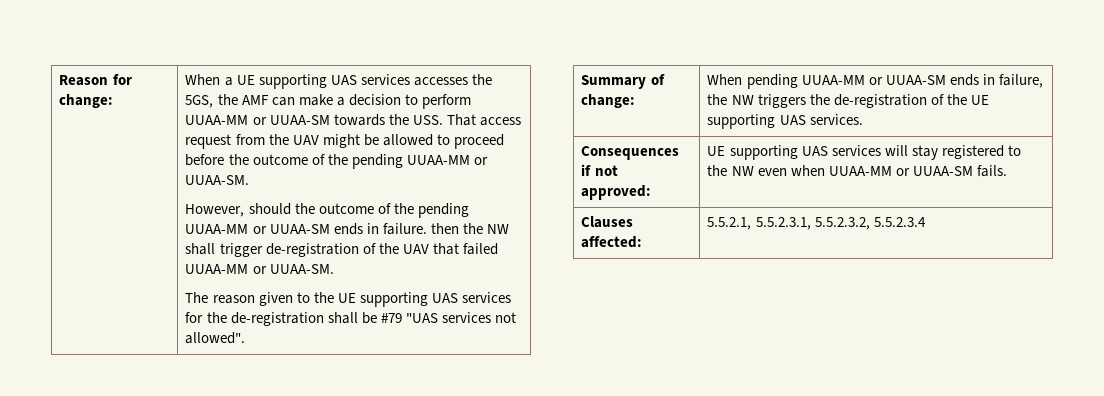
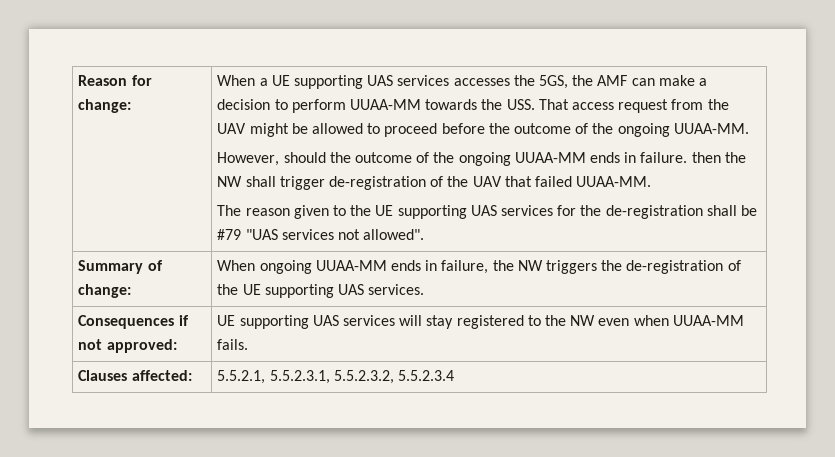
[252,115,330,125] or UUAA-SM -> (422, 104) none
[351,154,488,169] [185,175,250,185] pending UUAA-MM or UUAA-SM. -> [617,123,749,137] ongoing UUAA-MM.
[417,203,469,218] [185,224,330,234] pending UUAA-MM or UUAA-SM -> [458,152,586,166] ongoing UUAA-MM
[185,264,334,274] UUAA-MM or UUAA-SM. -> [576,176,652,187] UUAA-MM.
[746,74,946,89] pending UUAA-MM or UUAA-SM -> [259,260,387,274] ongoing UUAA-MM
[895,166,973,176] or UUAA-SM -> (744, 320) none

